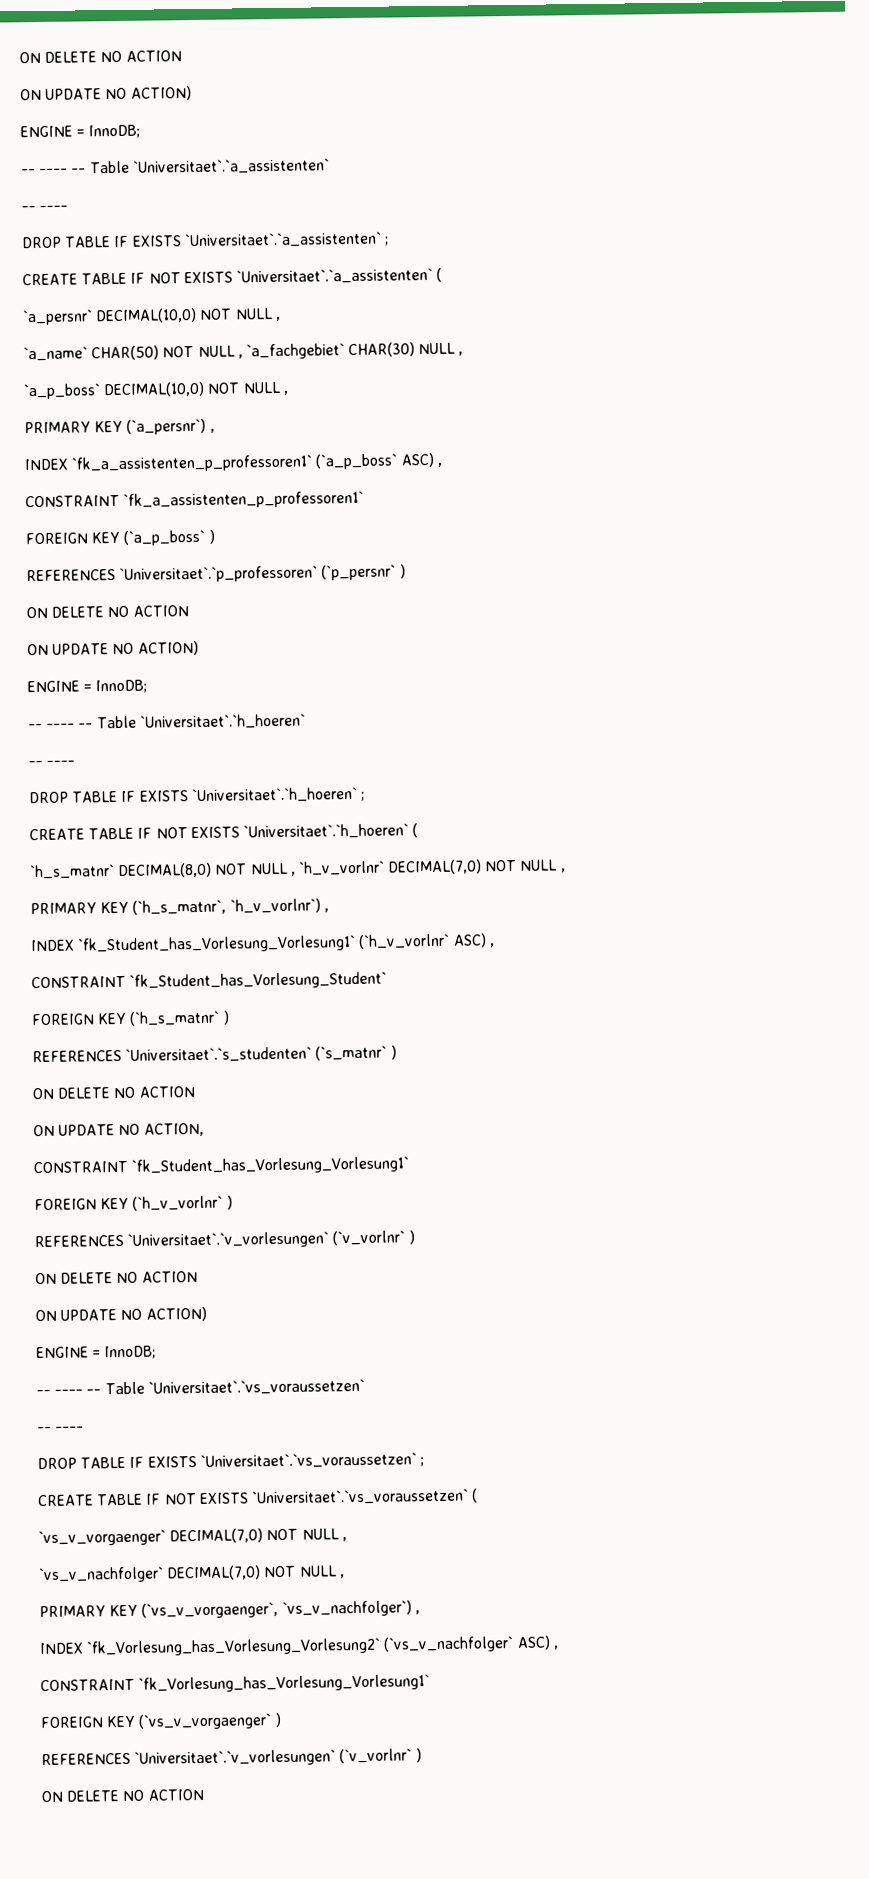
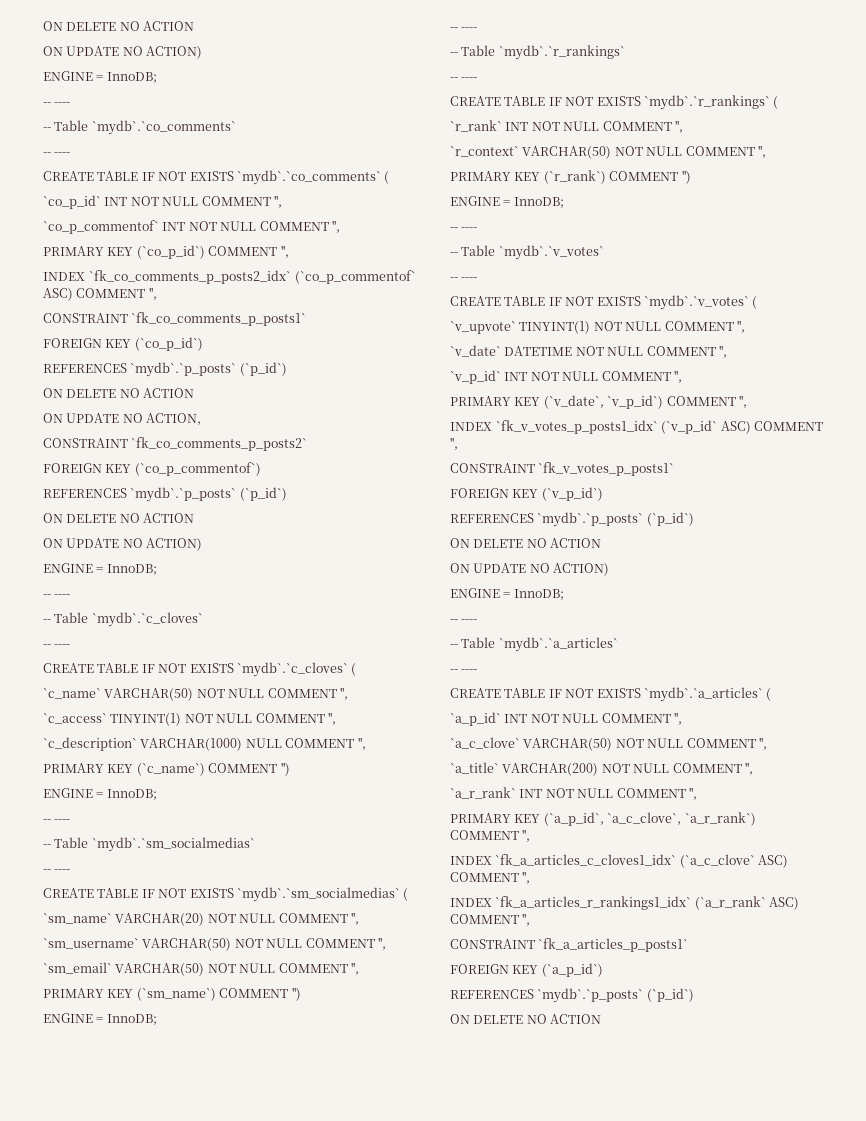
[71,158,330,175] [21,205,69,212] [22,231,389,249] [22,267,443,286] [22,307,281,326] [23,342,464,362] [23,381,289,400] [24,418,215,435] [24,452,442,473] [25,490,365,509] [25,529,215,546] [26,564,406,583] -- Table `Universitaet`.`a_assistenten` // -- ---- // DROP TABLE IF EXISTS `Universitaet`.`a_assistenten` ; // CREATE TABLE IF NOT EXISTS `Universitaet`.`a_assistenten` ( // `a_persnr` DECIMAL(10,0) NOT NULL , // `a_name` CHAR(50) NOT NULL , `a_fachgebiet` CHAR(30) NULL , // `a_p_boss` DECIMAL(10,0) NOT NULL , // PRIMARY KEY (`a_persnr`) , // INDEX `fk_a_assistenten_p_professoren1` (`a_p_boss` ASC) , // CONSTRAINT `fk_a_assistenten_p_professoren1` // FOREIGN KEY (`a_p_boss` ) // REFERENCES `Universitaet`.`p_professoren` (`p_persnr` ) -> [43,120,236,135] [43,152,71,156] [43,170,390,185] [43,195,282,209] [43,220,340,234] [43,245,289,259] [43,270,416,284] [43,287,157,301] [43,312,307,326] [43,337,203,351] [43,362,287,377] [43,388,195,398] [43,413,202,425] [43,437,308,451] [43,462,261,476] [43,487,287,502] // -- Table `mydb`.`co_comments` // -- ---- // CREATE TABLE IF NOT EXISTS `mydb`.`co_comments` ( // `co_p_id` INT NOT NULL COMMENT '', // `co_p_commentof` INT NOT NULL COMMENT '', // PRIMARY KEY (`co_p_id`) COMMENT '', // INDEX `fk_co_comments_p_posts2_idx` (`co_p_commentof` ASC) COMMENT '', // CONSTRAINT `fk_co_comments_p_posts1` // FOREIGN KEY (`co_p_id`) // REFERENCES `mydb`.`p_posts` (`p_id`) // ON DELETE NO ACTION // ON UPDATE NO ACTION, // CONSTRAINT `fk_co_comments_p_posts2` // FOREIGN KEY (`co_p_commentof`) // REFERENCES `mydb`.`p_posts` (`p_id`)
[78,713,306,730] [28,760,76,767] [29,786,365,804] [29,823,419,841] [30,859,566,880] [30,898,329,915] [30,933,495,954] [31,971,388,990] [31,1010,230,1026] [32,1045,397,1063] [32,1086,195,1100] [33,1122,204,1137] [33,1156,410,1175] [34,1195,233,1211] [34,1230,415,1249] -- Table `Universitaet`.`h_hoeren` // -- ---- // DROP TABLE IF EXISTS `Universitaet`.`h_hoeren` ; // CREATE TABLE IF NOT EXISTS `Universitaet`.`h_hoeren` ( // `h_s_matnr` DECIMAL(8,0) NOT NULL , `h_v_vorlnr` DECIMAL(7,0) NOT NULL , // PRIMARY KEY (`h_s_matnr`, `h_v_vorlnr`) , // INDEX `fk_Student_has_Vorlesung_Vorlesung1` (`h_v_vorlnr` ASC) , // CONSTRAINT `fk_Student_has_Vorlesung_Student` // FOREIGN KEY (`h_s_matnr` ) // REFERENCES `Universitaet`.`s_studenten` (`s_matnr` ) // ON DELETE NO ACTION // ON UPDATE NO ACTION, // CONSTRAINT `fk_Student_has_Vorlesung_Vorlesung1` // FOREIGN KEY (`h_v_vorlnr` ) // REFERENCES `Universitaet`.`v_vorlesungen` (`v_vorlnr` ) -> [43,612,203,627] [43,644,71,648] [43,662,357,677] [43,687,348,701] [43,712,336,726] [43,737,366,751] [43,762,290,776] [43,788,157,800] [43,819,71,823] [43,837,255,852] [43,869,71,873] [43,887,409,902] [43,912,359,926] [43,937,386,951] [43,962,359,976] [43,987,301,1001] [43,1013,157,1025] [450,27,478,31] [450,45,625,60] [450,77,478,81] [450,95,779,110] [450,120,683,133] [450,145,766,159] [450,170,691,184] [450,196,564,208] [450,227,478,231] [450,245,604,260] [450,277,478,281] [450,295,758,310] [450,320,745,334] [450,345,727,358] [450,370,682,384] [450,395,747,409] [450,420,823,434] [450,437,458,450] [450,462,675,476] [450,487,603,501] [450,512,694,527] // -- Table `mydb`.`c_cloves` // -- ---- // CREATE TABLE IF NOT EXISTS `mydb`.`c_cloves` ( // `c_name` VARCHAR(50) NOT NULL COMMENT '', // `c_access` TINYINT(1) NOT NULL COMMENT '', // `c_description` VARCHAR(1000) NULL COMMENT '', // PRIMARY KEY (`c_name`) COMMENT '') // ENGINE = InnoDB; // -- ---- // -- Table `mydb`.`sm_socialmedias` // -- ---- // CREATE TABLE IF NOT EXISTS `mydb`.`sm_socialmedias` ( // `sm_name` VARCHAR(20) NOT NULL COMMENT '', // `sm_username` VARCHAR(50) NOT NULL COMMENT '', // `sm_email` VARCHAR(50) NOT NULL COMMENT '', // PRIMARY KEY (`sm_name`) COMMENT '') // ENGINE = InnoDB; // -- ---- // -- Table `mydb`.`r_rankings` // -- ---- // CREATE TABLE IF NOT EXISTS `mydb`.`r_rankings` ( // `r_rank` INT NOT NULL COMMENT '', // `r_context` VARCHAR(50) NOT NULL COMMENT '', // PRIMARY KEY (`r_rank`) COMMENT '') // ENGINE = InnoDB; // -- ---- // -- Table `mydb`.`v_votes` // -- ---- // CREATE TABLE IF NOT EXISTS `mydb`.`v_votes` ( // `v_upvote` TINYINT(1) NOT NULL COMMENT '', // `v_date` DATETIME NOT NULL COMMENT '', // `v_p_id` INT NOT NULL COMMENT '', // PRIMARY KEY (`v_date`, `v_p_id`) COMMENT '', // INDEX `fk_v_votes_p_posts1_idx` (`v_p_id` ASC) COMMENT '', // CONSTRAINT `fk_v_votes_p_posts1` // FOREIGN KEY (`v_p_id`) // REFERENCES `mydb`.`p_posts` (`p_id`)
[86,1378,365,1396] [37,1426,85,1433] [37,1452,424,1470] [38,1488,479,1507] [38,1528,347,1547] [38,1565,345,1584] [39,1600,420,1619] [39,1635,559,1657] [40,1674,431,1693] [40,1713,282,1730] [41,1748,422,1767] -- Table `Universitaet`.`vs_voraussetzen` // -- ---- // DROP TABLE IF EXISTS `Universitaet`.`vs_voraussetzen` ; // CREATE TABLE IF NOT EXISTS `Universitaet`.`vs_voraussetzen` ( // `vs_v_vorgaenger` DECIMAL(7,0) NOT NULL , // `vs_v_nachfolger` DECIMAL(7,0) NOT NULL , // PRIMARY KEY (`vs_v_vorgaenger`, `vs_v_nachfolger`) , // INDEX `fk_Vorlesung_has_Vorlesung_Vorlesung2` (`vs_v_nachfolger` ASC) , // CONSTRAINT `fk_Vorlesung_has_Vorlesung_Vorlesung1` // FOREIGN KEY (`vs_v_vorgaenger` ) // REFERENCES `Universitaet`.`v_vorlesungen` (`v_vorlnr` ) -> [450,637,618,652] [450,669,478,673] [450,687,772,702] [450,712,682,726] [450,737,767,751] [450,762,753,776] [450,787,697,800] [450,812,756,826] [450,829,531,842] [450,854,789,868] [450,871,531,884] [450,896,800,910] [450,913,531,926] [450,938,689,952] [450,963,603,977] [450,988,694,1003] // -- Table `mydb`.`a_articles` // -- ---- // CREATE TABLE IF NOT EXISTS `mydb`.`a_articles` ( // `a_p_id` INT NOT NULL COMMENT '', // `a_c_clove` VARCHAR(50) NOT NULL COMMENT '', // `a_title` VARCHAR(200) NOT NULL COMMENT '', // `a_r_rank` INT NOT NULL COMMENT '', // PRIMARY KEY (`a_p_id`, `a_c_clove`, `a_r_rank`) COMMENT '', // INDEX `fk_a_articles_c_cloves1_idx` (`a_c_clove` ASC) COMMENT '', // INDEX `fk_a_articles_r_rankings1_idx` (`a_r_rank` ASC) COMMENT '', // CONSTRAINT `fk_a_articles_p_posts1` // FOREIGN KEY (`a_p_id`) // REFERENCES `mydb`.`p_posts` (`p_id`)

